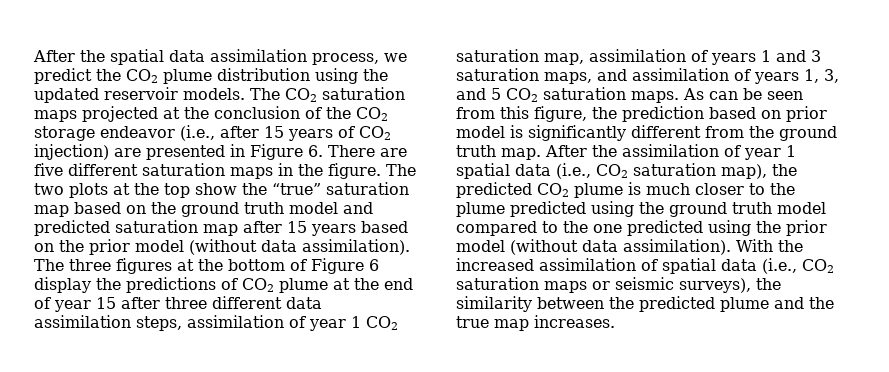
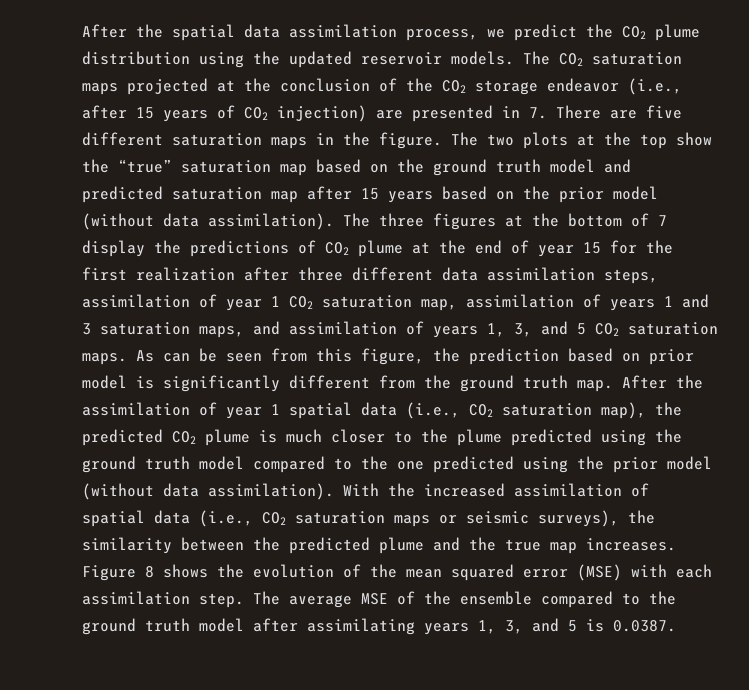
[250,144,323,160] Figure 6. -> [529,107,547,119] 7.
[311,258,379,274] Figure 6 -> [658,215,667,226] 7
(116, 303) none -> [610,240,673,254] [82,267,235,281] for the first realization
(615, 321) none -> [82,564,712,581] [82,591,676,608] [82,618,676,635] Figure 8 shows the evolution of the mean squared error (MSE) with each assimilation step. The average MSE of the ensemble compared to the ground truth model after assimilating years 1, 3, and 5 is 0.0387.

